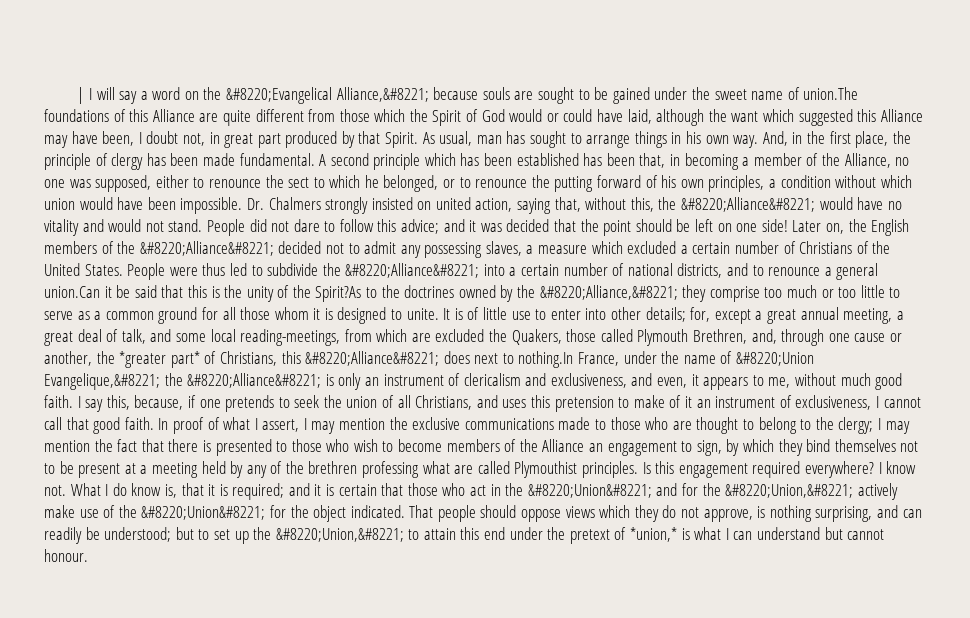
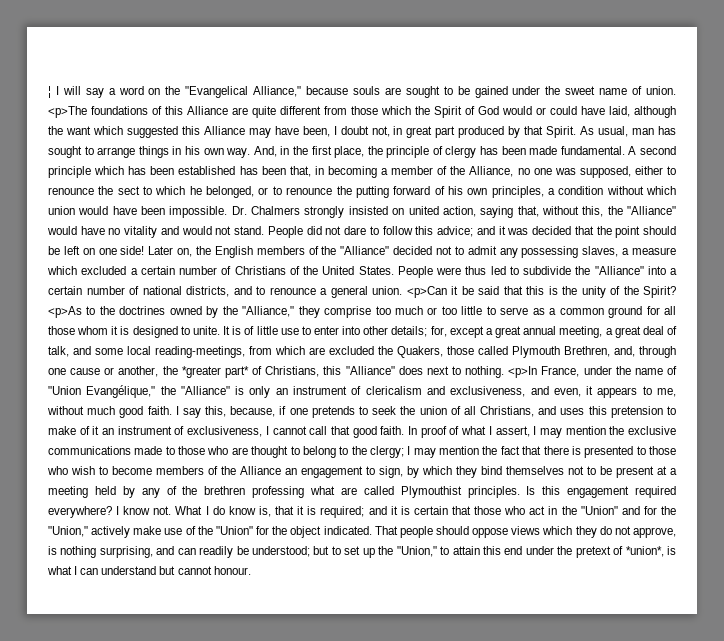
[77,87,85,104] | -> [48,86,51,98] ¦
[226,87,429,104] &#8220;Evangelical Alliance,&#8221; -> [185,86,302,98] "Evangelical Alliance,"
[803,87,859,100] union.The -> [645,86,676,95] [48,106,87,118] union. <p>The
[681,197,816,212] &#8220;Alliance&#8221; -> [627,206,677,215] "Alliance"
[139,241,274,256] &#8220;Alliance&#8221; -> [340,246,390,255] "Alliance"
[345,263,480,278] &#8220;Alliance&#8221; -> [594,266,644,275] "Alliance"
[44,286,100,298] union.Can -> [372,286,447,298] union. <p>Can
[315,286,362,302] Spirit?As -> [643,286,676,298] [48,306,82,318] Spirit? <p>As
[539,285,678,300] &#8220;Alliance,&#8221; -> [242,306,295,317] "Alliance,"
[305,351,440,366] &#8220;Alliance&#8221; -> [345,366,395,375] "Alliance"
[518,351,574,368] nothing.In -> [465,366,538,378] nothing. <p>In
[736,352,815,366] [44,373,322,390] &#8220;Union Evangelique,&#8221; the &#8220;Alliance&#8221; -> [48,385,230,398] "Union Evangélique," the "Alliance"
[527,484,652,498] &#8220;Union&#8221; -> [580,506,618,515] "Union"
[725,484,854,498] &#8220;Union,&#8221; -> [48,526,88,537] "Union,"
[141,506,266,520] &#8220;Union&#8221; -> [215,526,253,535] "Union"
[275,528,404,542] &#8220;Union,&#8221; -> [396,546,437,557] "Union,"
[630,527,678,542] *union,* -> [625,546,664,557] *union*,

